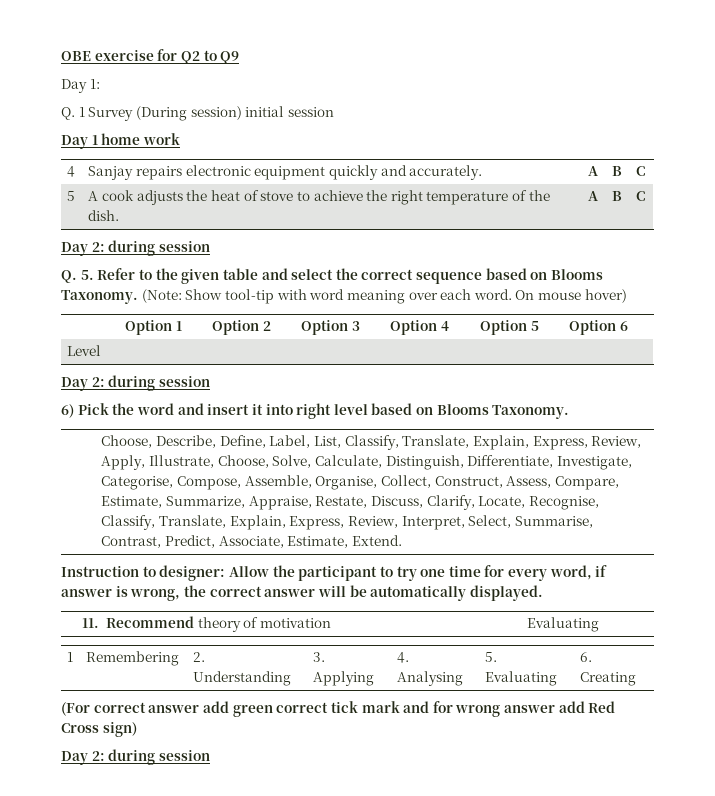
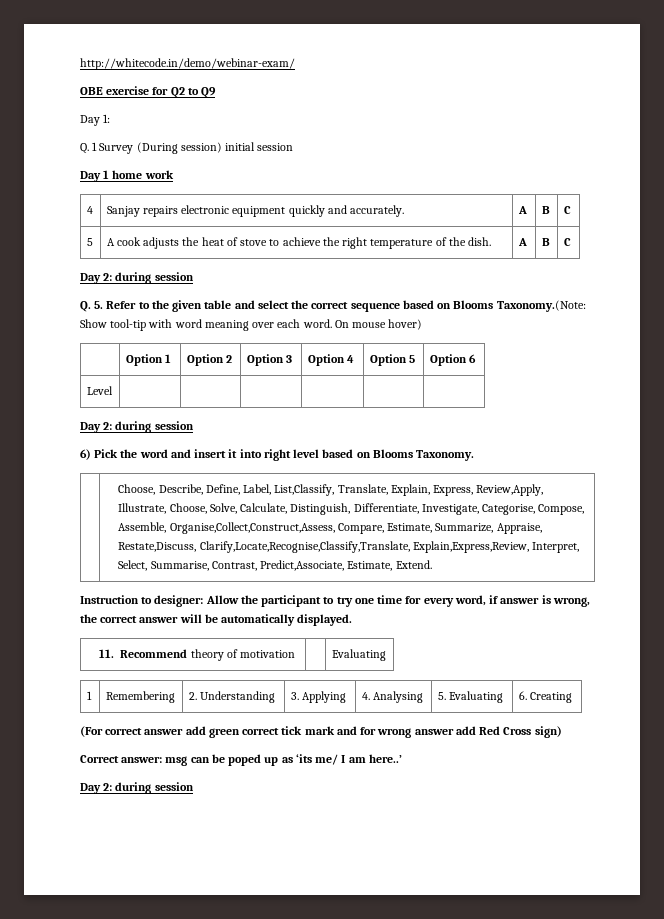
(61, 56) none -> [80,58,295,70] http://whitecode.in/demo/webinar-exam/ //
[61,289,182,304] Taxonomy. (Note: -> [496,300,586,312] Taxonomy.(Note:
[313,435,642,450] [101,455,146,470] List, Classify, Translate, Explain, Express, Review, Apply, -> [274,484,544,496] List,Classify, Translate, Explain, Express, Review,Apply,
[315,475,619,490] [101,495,599,510] [101,515,398,530] Organise, Collect, Construct, Assess, Compare, Estimate, Summarize, Appraise, Restate, Discuss, Clarify, Locate, Recognise, Classify, Translate, Explain, Express, Review, -> [169,522,542,534] [118,541,529,553] Organise,Collect,Construct,Assess, Compare, Estimate, Summarize, Appraise, Restate,Discuss, Clarify,Locate,Recognise,Classify,Translate, Explain,Express,Review,
[164,535,284,548] Predict, Associate, -> [260,560,345,571] Predict,Associate,
(137, 729) none -> [80,754,402,766] // Correct answer: msg can be poped up as ‘its me/ I am here..’

